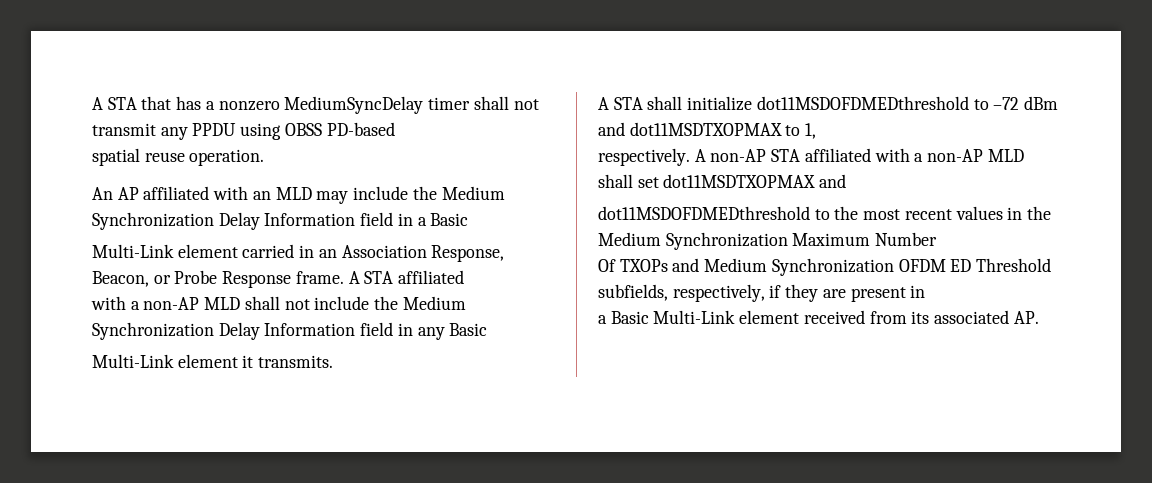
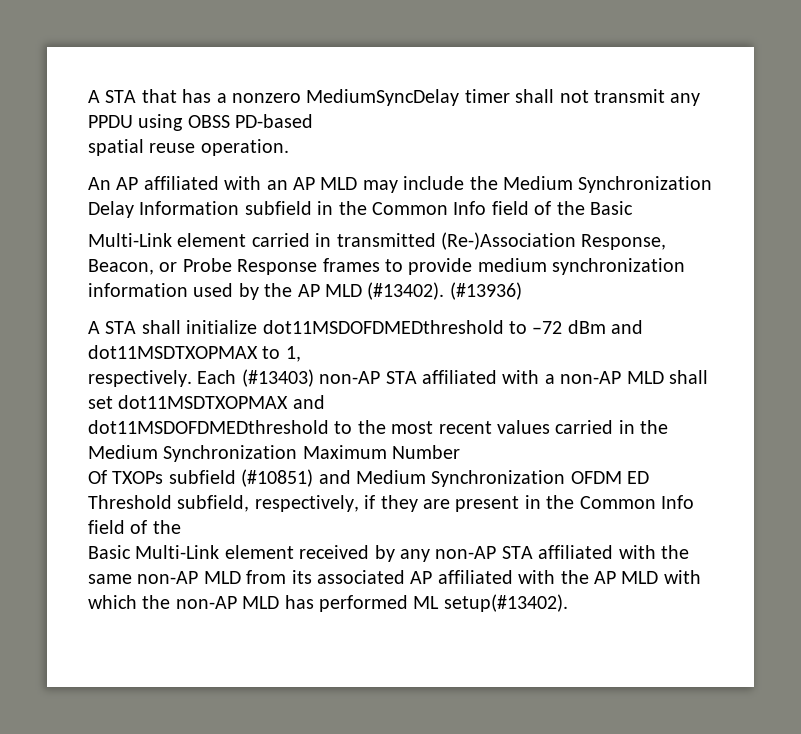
(271, 195) none -> [293,177,315,190] AP
[360,212,427,226] field in a -> [244,201,585,215] subfield in the Common Info field of the
[318,245,427,258] an Association -> [336,232,576,250] transmitted (Re-)Association
[295,270,465,284] [91,296,466,310] [92,322,488,340] [92,354,334,368] frame. A STA affiliated // with a non-AP MLD shall not include the Medium Synchronization Delay Information field in any Basic // Multi-Link element it transmits. -> [322,258,686,275] [88,282,522,300] frames to provide medium synchronization information used by the AP MLD (#13402). (#13936)
[694,149,706,162] A -> [197,369,314,387] Each (#13403)
(1003, 213) none -> [555,420,614,434] carried
(668, 265) none -> [168,469,314,487] subfield (#10851)
[598,284,668,301] subfields, -> [177,495,250,512] subfield,
[598,310,1039,324] // a Basic Multi-Link element received from its associated AP. -> [546,495,694,509] [88,520,181,534] [88,545,689,562] [88,570,701,584] [88,594,568,612] the Common Info field of the // Basic Multi-Link element received by any non-AP STA affiliated with the same non-AP MLD from its associated AP affiliated with the AP MLD with which the non-AP MLD has performed ML setup(#13402).

